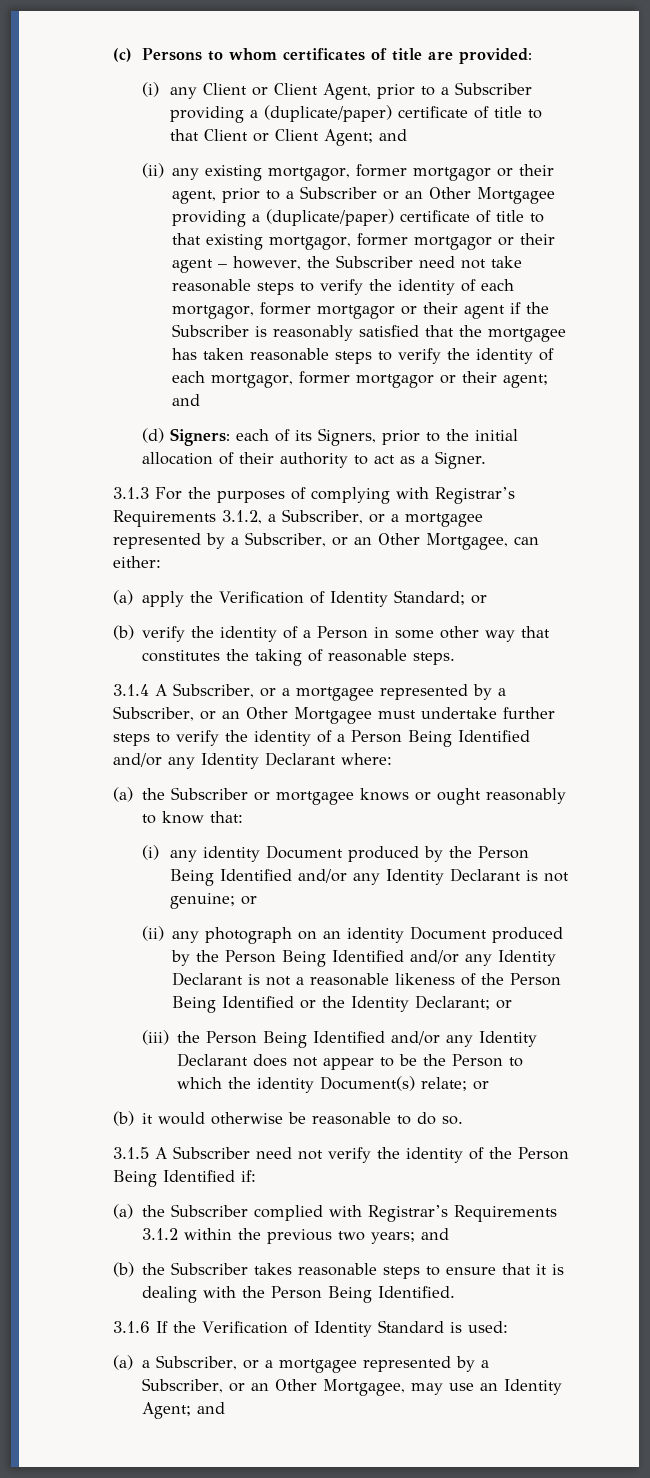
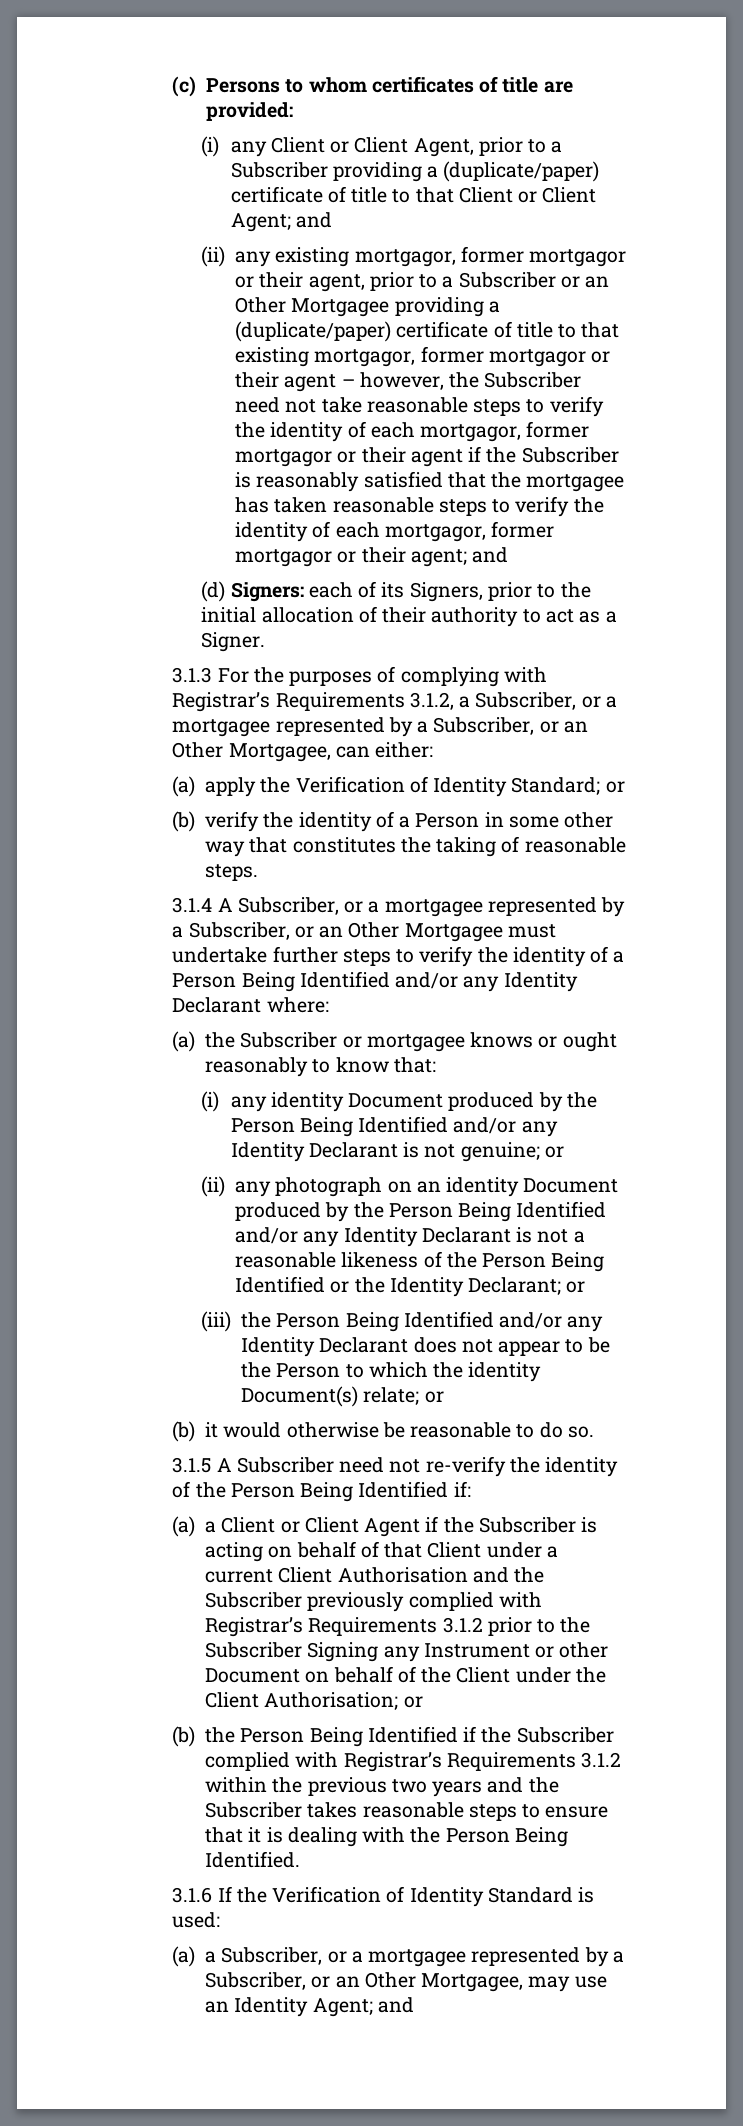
[328,1147,372,1163] verify -> [425,1456,506,1477] re-verify
(134, 1211) none -> [205,1516,598,1537] [205,1541,558,1562] [205,1567,545,1583] [205,1592,542,1612] [205,1617,591,1637] [205,1642,609,1662] [205,1666,606,1683] [205,1692,423,1710] [172,1726,477,1747] a Client or Client Agent if the Subscriber is acting on behalf of that Client under a current Client Authorisation and the Subscriber previously complied with Registrar’s Requirements 3.1.2 prior to the Subscriber Signing any Instrument or other Document on behalf of the Client under the Client Authorisation; or // (b) the Person Being Identified if
[370,1228,449,1244] [113,1262,135,1277] years; and // (b) -> [432,1777,524,1797] years and

